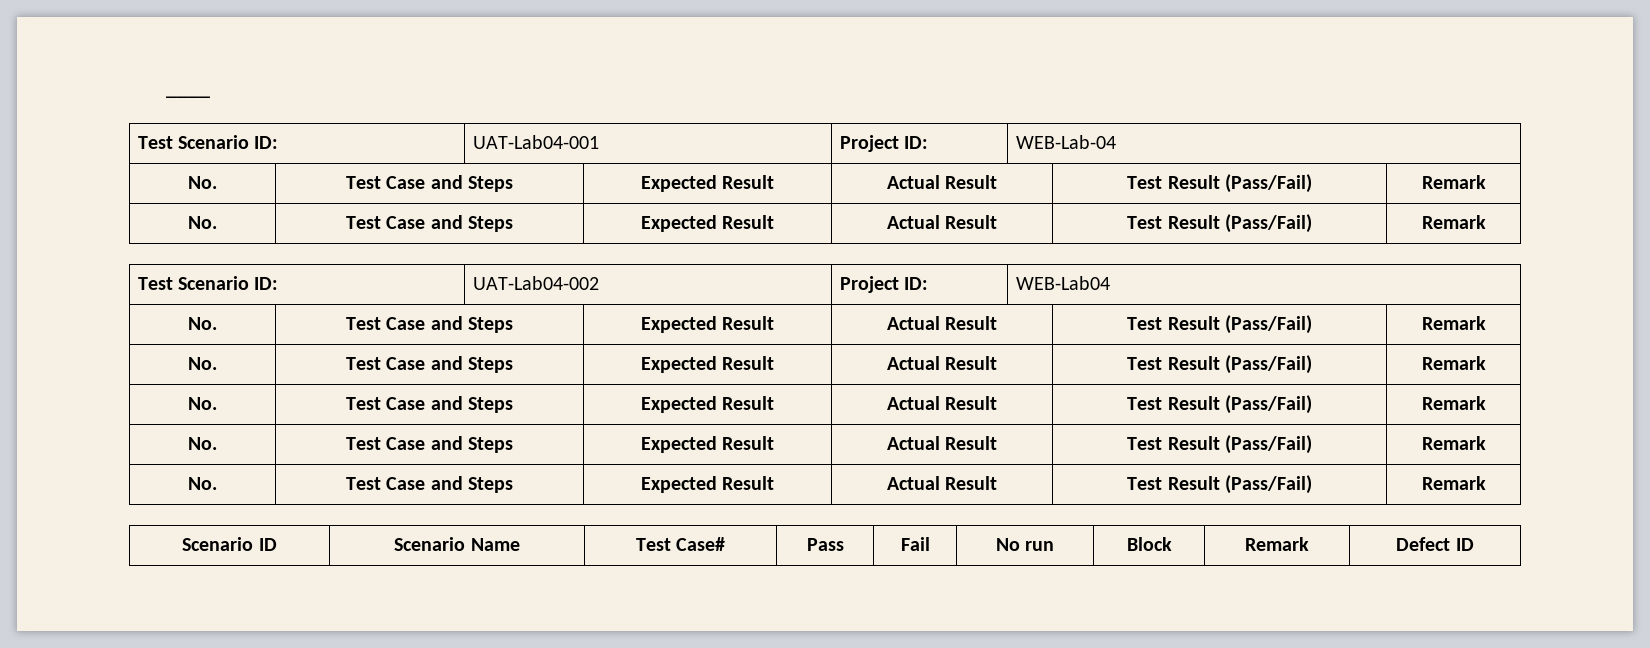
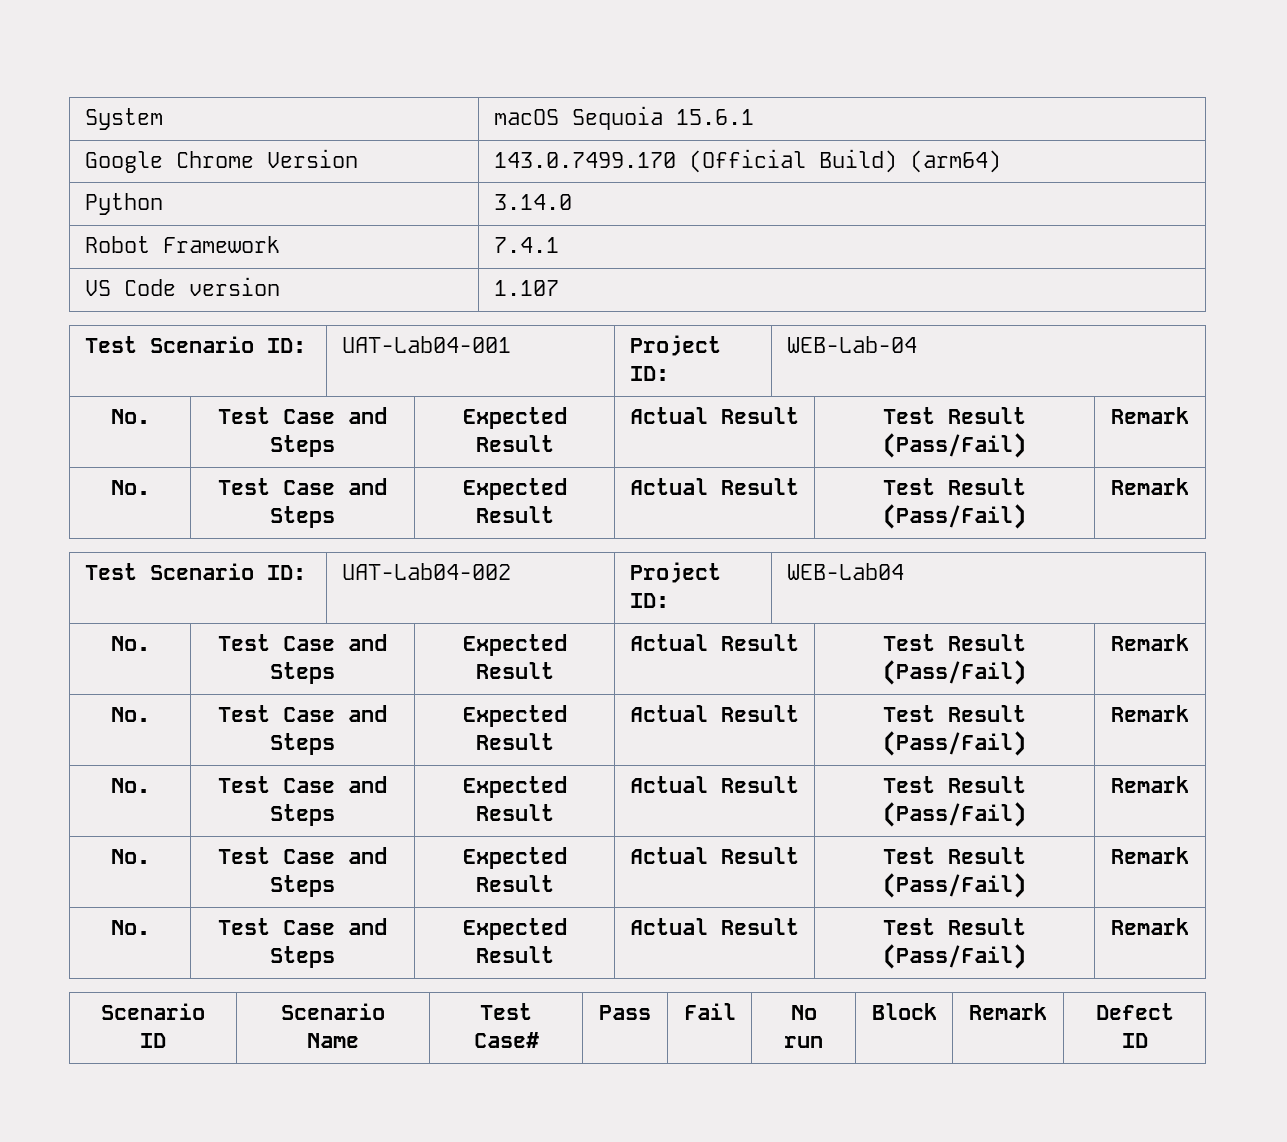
[165,95,210,98] ____ -> [84,108,163,130] [493,106,754,130] [84,149,358,173] [493,149,1001,173] [84,193,163,215] [493,194,572,210] [84,236,280,253] [493,237,559,253] [84,277,280,296] [493,280,559,296] System | macOS Sequoia 15.6.1 // Google Chrome Version | 143.0.7499.170 (Official Build) (arm64) // Python | 3.14.0 // Robot Framework | 7.4.1 // VS Code version | 1.107

